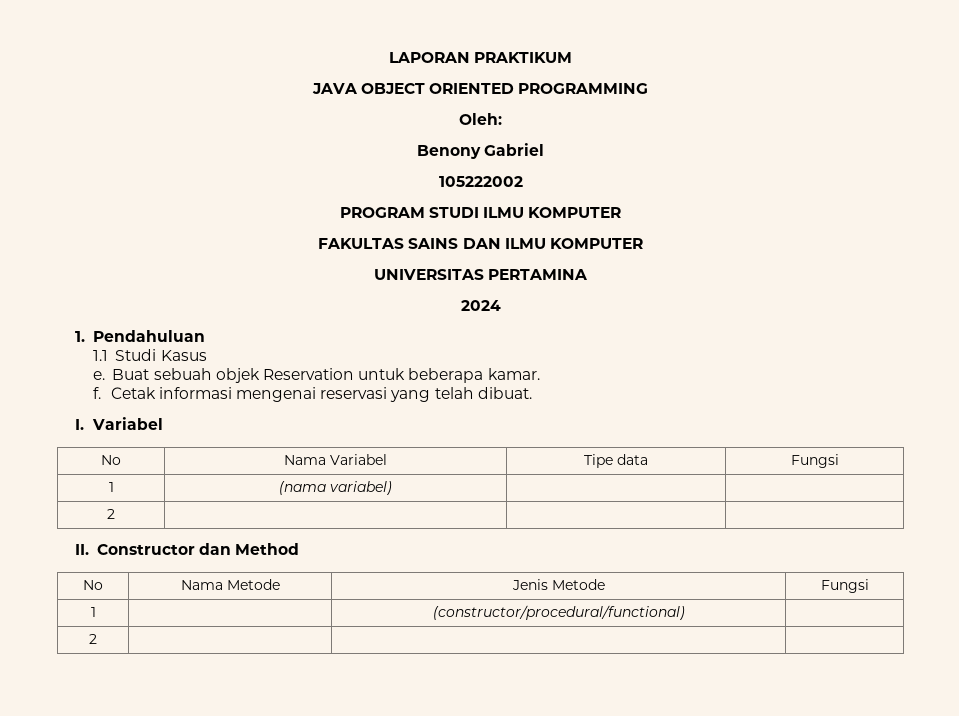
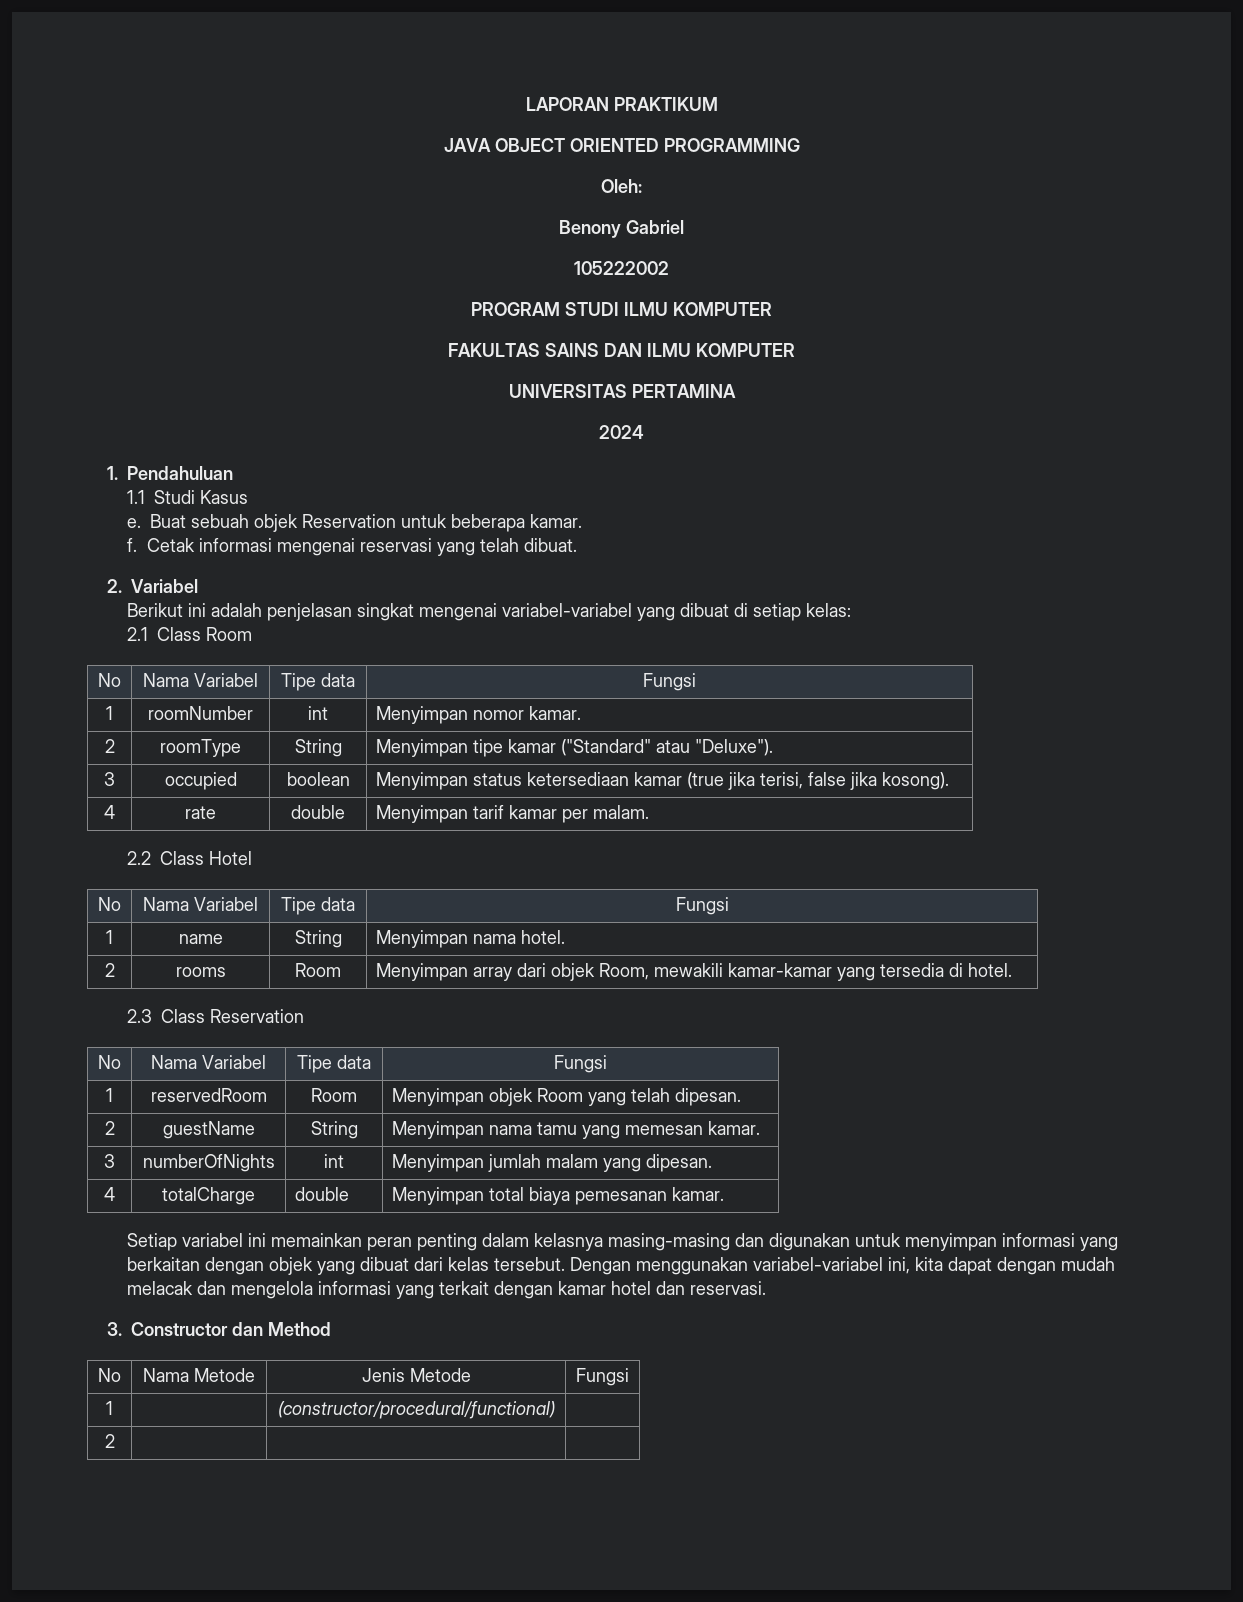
[74,417,163,430] [101,455,121,465] [284,454,388,465] [584,454,648,468] [790,454,839,468] [108,482,114,492] [279,481,393,495] [107,509,115,519] [74,544,89,555] I. Variabel // No | Nama Variabel | Tipe data | Fungsi // 1 | (nama variabel) | | // 2 | | | // II. -> [107,579,199,593] [127,603,852,621] [127,627,253,641] [98,673,121,687] [143,673,258,687] [281,673,355,691] [643,673,696,691] [106,706,113,720] [148,706,253,720] [308,706,328,720] [376,706,582,724] [104,739,115,753] [160,739,241,757] [294,739,342,757] [376,739,774,757] [104,772,115,786] [164,772,237,790] [286,772,350,786] [376,772,950,790] [104,805,115,819] [185,806,216,819] [291,805,345,819] [376,805,650,823] [127,851,253,865] [98,897,121,911] [143,897,258,911] [281,897,355,915] [675,897,729,915] [106,930,113,944] [178,934,223,944] [294,930,342,948] [376,930,566,948] [104,963,115,977] [175,967,226,977] [295,963,341,977] [376,963,1013,981] [127,1009,305,1023] [98,1055,121,1069] [151,1055,266,1069] [297,1055,371,1073] [554,1055,607,1073] [106,1088,113,1102] [150,1088,267,1102] [311,1088,357,1102] [392,1088,742,1106] [104,1121,115,1135] [162,1121,255,1139] [310,1121,358,1139] [392,1121,761,1139] [104,1154,115,1168] [142,1154,275,1172] [324,1154,344,1168] [392,1154,713,1172] [104,1187,115,1201] [162,1187,255,1205] [295,1187,350,1201] [392,1187,725,1205] [127,1233,1119,1251] [127,1257,1116,1275] [127,1281,767,1299] [107,1322,123,1336] 2. Variabel // Berikut ini adalah penjelasan singkat mengenai variabel-variabel yang dibuat di setiap kelas: // 2.1 Class Room // No | Nama Variabel | Tipe data | Fungsi // 1 | roomNumber | int | Menyimpan nomor kamar. // 2 | roomType | String | Menyimpan tipe kamar ("Standard" atau "Deluxe"). // 3 | occupied | boolean | Menyimpan status ketersediaan kamar (true jika terisi, false jika kosong). // 4 | rate | double | Menyimpan tarif kamar per malam. // 2.2 Class Hotel // No | Nama Variabel | Tipe data | Fungsi // 1 | name | String | Menyimpan nama hotel. // 2 | rooms | Room | Menyimpan array dari objek Room, mewakili kamar-kamar yang tersedia di hotel. // 2.3 Class Reservation // No | Nama Variabel | Tipe data | Fungsi // 1 | reservedRoom | Room | Menyimpan objek Room yang telah dipesan. // 2 | guestName | String | Menyimpan nama tamu yang memesan kamar. // 3 | numberOfNights | int | Menyimpan jumlah malam yang dipesan. // 4 | totalCharge | double | Menyimpan total biaya pemesanan kamar. // Setiap variabel ini memainkan peran penting dalam kelasnya masing-masing dan digunakan untuk menyimpan informasi yang berkaitan dengan objek yang dibuat dari kelas tersebut. Dengan menggunakan variabel-variabel ini, kita dapat dengan mudah melacak dan mengelola informasi yang terkait dengan kamar hotel dan reservasi. // 3.

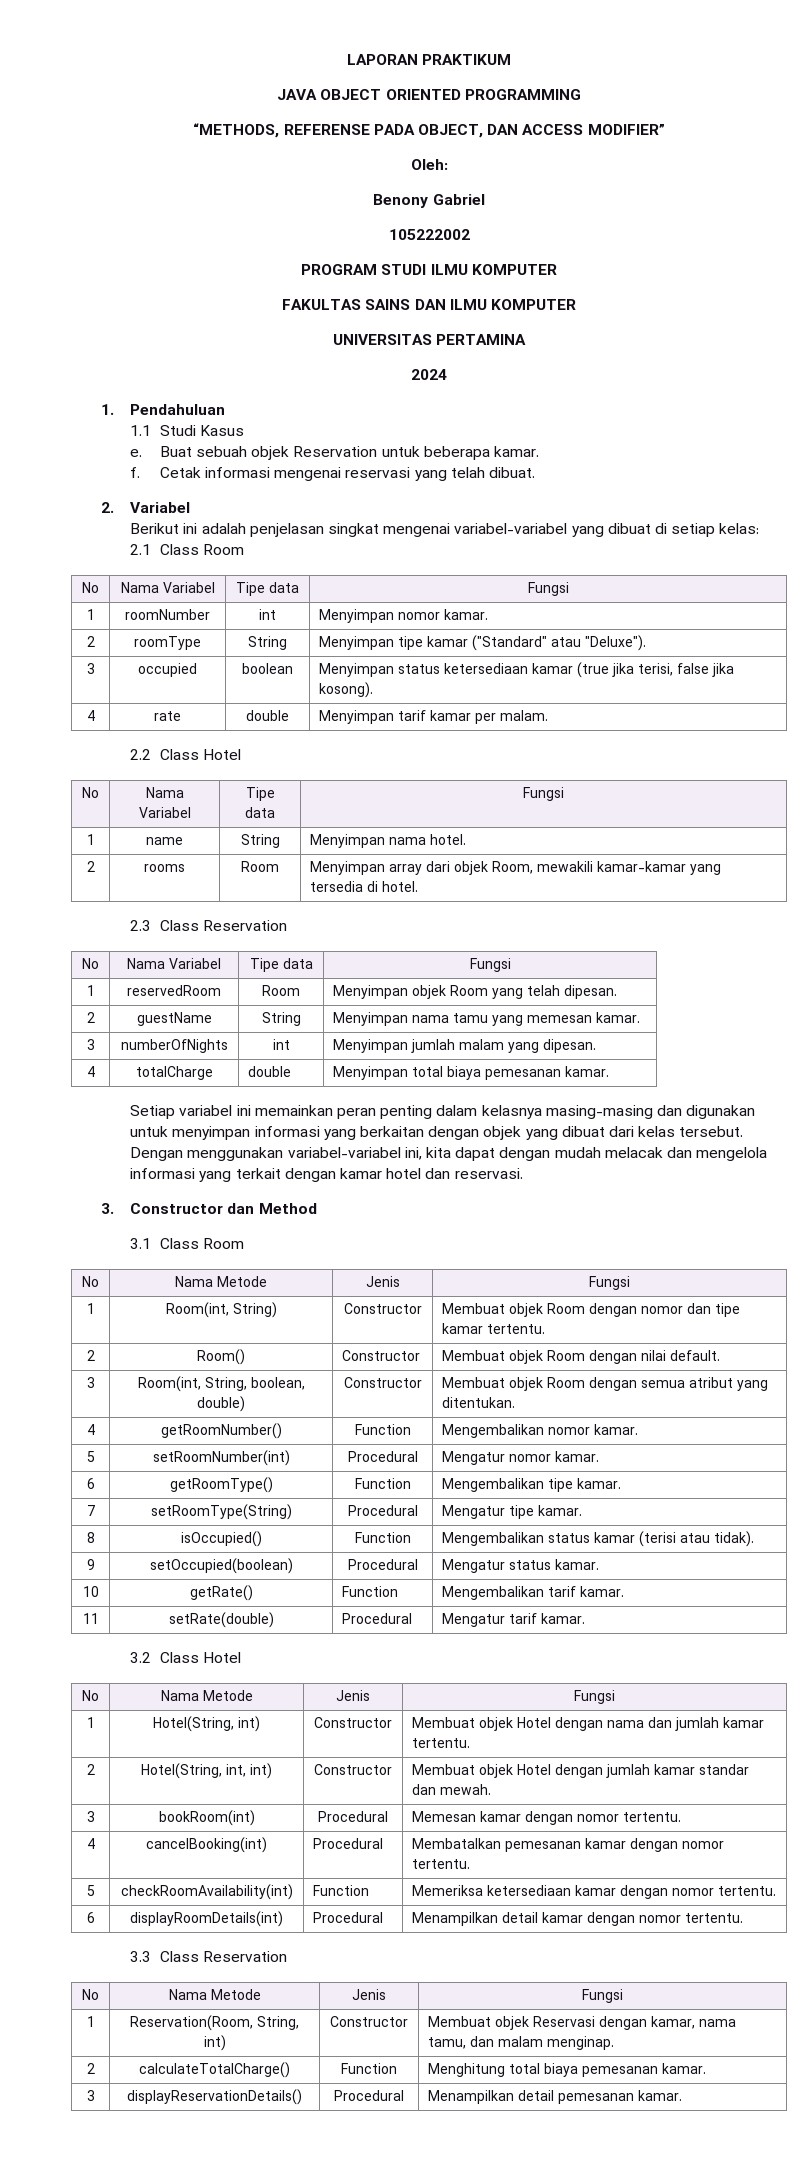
(800, 145) none -> [193,123,665,138] // “METHODS, REFERENSE PADA OBJECT, DAN ACCESS MODIFIER”
[98,1368,121,1382] [143,1368,255,1382] [361,1368,471,1382] [576,1368,629,1386] [106,1401,113,1415] [277,1401,555,1419] [104,1434,115,1448] // No | Nama Metode | Jenis Metode | Fungsi // 1 | | (constructor/procedural/functional) | // 2 | | | -> [130,1238,245,1249] [82,1276,99,1287] [175,1276,267,1287] [365,1276,400,1287] [589,1276,630,1290] [86,1303,95,1314] [165,1302,277,1318] [343,1303,422,1314] [442,1303,741,1317] [442,1323,546,1334] [86,1350,95,1361] [197,1349,245,1365] [342,1350,421,1361] [442,1350,721,1364] [86,1377,95,1388] [137,1376,305,1392] [197,1396,245,1412] [343,1377,422,1388] [442,1377,769,1391] [442,1397,516,1408] [86,1424,95,1435] [160,1423,282,1439] [354,1424,411,1435] [442,1424,639,1438] [86,1451,95,1462] [152,1450,290,1466] [347,1451,418,1462] [442,1451,600,1465] [86,1478,95,1489] [169,1477,273,1493] [354,1478,411,1489] [442,1478,622,1492] [86,1505,95,1516] [150,1504,292,1520] [347,1505,418,1516] [442,1505,583,1519] [86,1532,95,1543] [180,1531,262,1547] [354,1532,411,1543] [442,1531,755,1547] [86,1559,95,1570] [149,1558,293,1574] [347,1559,418,1570] [442,1559,600,1573] [82,1586,99,1597] [189,1585,253,1601] [342,1586,399,1597] [442,1586,625,1600] [82,1613,99,1624] [168,1612,274,1628] [342,1613,413,1624] [442,1613,586,1627] [130,1652,242,1663] [82,1690,99,1701] [160,1690,253,1701] [336,1690,370,1701] [574,1690,615,1704] [86,1717,95,1728] [153,1716,260,1732] [314,1717,392,1728] [412,1717,765,1731] [412,1738,471,1748] [86,1764,95,1775] [141,1763,272,1779] [314,1764,392,1775] [412,1764,750,1778] [412,1784,492,1795] [86,1811,95,1822] [158,1810,255,1826] [318,1811,388,1822] [412,1811,682,1825] [86,1838,95,1849] [146,1837,267,1853] [313,1838,384,1849] [412,1838,725,1852] [412,1859,471,1869] [86,1885,95,1896] [120,1884,293,1900] [313,1885,370,1896] [412,1885,777,1899] [86,1912,95,1923] [130,1911,283,1927] [313,1912,384,1923] [412,1912,744,1926] [130,1951,288,1962] [82,1989,99,2000] [168,1989,261,2000] [352,1989,386,2000] [582,1989,623,2003] [86,2016,95,2027] [130,2015,299,2031] [203,2035,226,2051] [330,2016,408,2027] [428,2016,737,2030] [428,2036,615,2050] [86,2063,95,2074] [139,2062,290,2078] [341,2063,397,2074] [428,2063,707,2077] [86,2090,95,2101] [127,2089,302,2105] [334,2090,404,2101] [428,2090,683,2104] // 3.1 Class Room // No | Nama Metode | Jenis | Fungsi // 1 | Room(int, String) | Constructor | Membuat objek Room dengan nomor dan tipe kamar tertentu. // 2 | Room() | Constructor | Membuat objek Room dengan nilai default. // 3 | Room(int, String, boolean, double) | Constructor | Membuat objek Room dengan semua atribut yang ditentukan. // 4 | getRoomNumber() | Function | Mengembalikan nomor kamar. // 5 | setRoomNumber(int) | Procedural | Mengatur nomor kamar. // 6 | getRoomType() | Function | Mengembalikan tipe kamar. // 7 | setRoomType(String) | Procedural | Mengatur tipe kamar. // 8 | isOccupied() | Function | Mengembalikan status kamar (terisi atau tidak). // 9 | setOccupied(boolean) | Procedural | Mengatur status kamar. // 10 | getRate() | Function | Mengembalikan tarif kamar. // 11 | setRate(double) | Procedural | Mengatur tarif kamar. // 3.2 Class Hotel // No | Nama Metode | Jenis | Fungsi // 1 | Hotel(String, int) | Constructor | Membuat objek Hotel dengan nama dan jumlah kamar tertentu. // 2 | Hotel(String, int, int) | Constructor | Membuat objek Hotel dengan jumlah kamar standar dan mewah. // 3 | bookRoom(int) | Procedural | Memesan kamar dengan nomor tertentu. // 4 | cancelBooking(int) | Procedural | Membatalkan pemesanan kamar dengan nomor tertentu. // 5 | checkRoomAvailability(int) | Function | Memeriksa ketersediaan kamar dengan nomor tertentu. // 6 | displayRoomDetails(int) | Procedural | Menampilkan detail kamar dengan nomor tertentu. // 3.3 Class Reservation // No | Nama Metode | Jenis | Fungsi // 1 | Reservation(Room, String, int) | Constructor | Membuat objek Reservasi dengan kamar, nama tamu, dan malam menginap. // 2 | calculateTotalCharge() | Function | Menghitung total biaya pemesanan kamar. // 3 | displayReservationDetails() | Procedural | Menampilkan detail pemesanan kamar.

